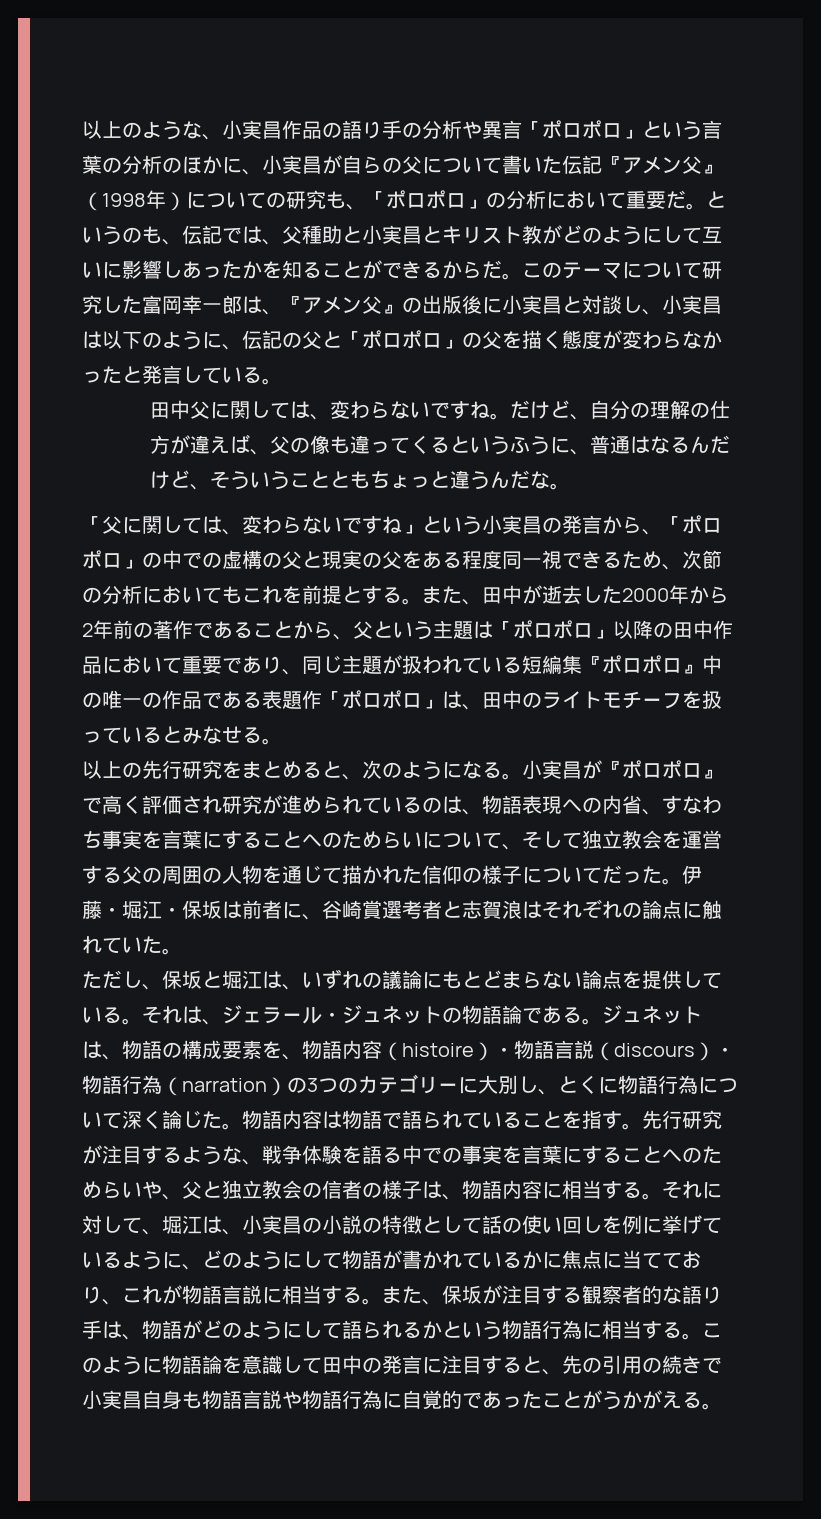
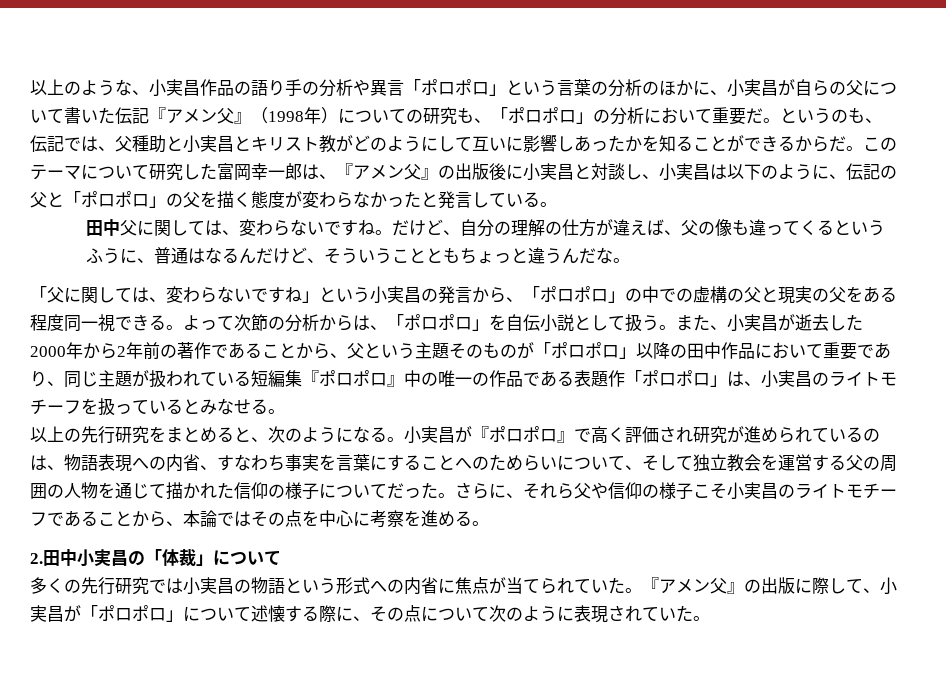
[622,551,682,570] ため、 -> [166,315,234,330] 。よって
[142,585,522,605] においてもこれを前提とする。また、田中 -> [319,314,778,332] からは、「ポロポロ」を自伝小説として扱う。また、小実昌
[473,621,493,639] は -> [449,342,534,359] そのものが
[482,690,522,709] 田中 -> [761,370,812,388] 小実昌
[682,865,702,884] [82,899,722,920] [82,936,182,955] [82,969,722,990] [82,1005,702,1025] [82,1040,735,1061] [82,1074,738,1096] [82,1110,722,1130] [82,1145,722,1165] [82,1180,722,1200] [82,1215,722,1235] [82,1250,702,1270] [82,1285,722,1305] [82,1320,722,1340] [82,1355,722,1375] [82,1390,702,1410] 伊藤・堀江・保坂は前者に、谷崎賞選考者と志賀浪はそれぞれの論点に触れていた。 // ただし、保坂と堀江は、いずれの議論にもとどまらない論点を提供している。それは、ジェラール・ジュネットの物語論である。ジュネットは、物語の構成要素を、物語内容（histoire）・物語言説（discours）・物語行為（narration）の3つのカテゴリーに大別し、とくに物語行為について深く論じた。物語内容は物語で語られていることを指す。先行研究が注目するような、戦争体験を語る中での事実を言葉にすることへのためらいや、父と独立教会の信者の様子は、物語内容に相当する。それに対して、堀江は、小実昌の小説の特徴として話の使い回しを例に挙げているように、どのようにして物語が書かれているかに焦点に当てており、これが物語言説に相当する。また、保坂が注目する観察者的な語り手は、物語がどのようにして語られるかという物語行為に相当する。このように物語論を意識して田中の発言に注目すると、先の引用の続きで小実昌自身も物語言説や物語行為に自覚的であったことがうかがえる -> [455,482,897,500] [30,510,489,528] [30,549,281,567] [30,577,897,595] [30,605,693,623] さらに、それら父や信仰の様子こそ小実昌のライトモチーフであることから、本論ではその点を中心に考察を進める。 // 2.田中小実昌の「体裁」について // 多くの先行研究では小実昌の物語という形式への内省に焦点が当てられていた。『アメン父』の出版に際して、小実昌が「ポロポロ」について述懐する際に、その点について次のように表現されていた

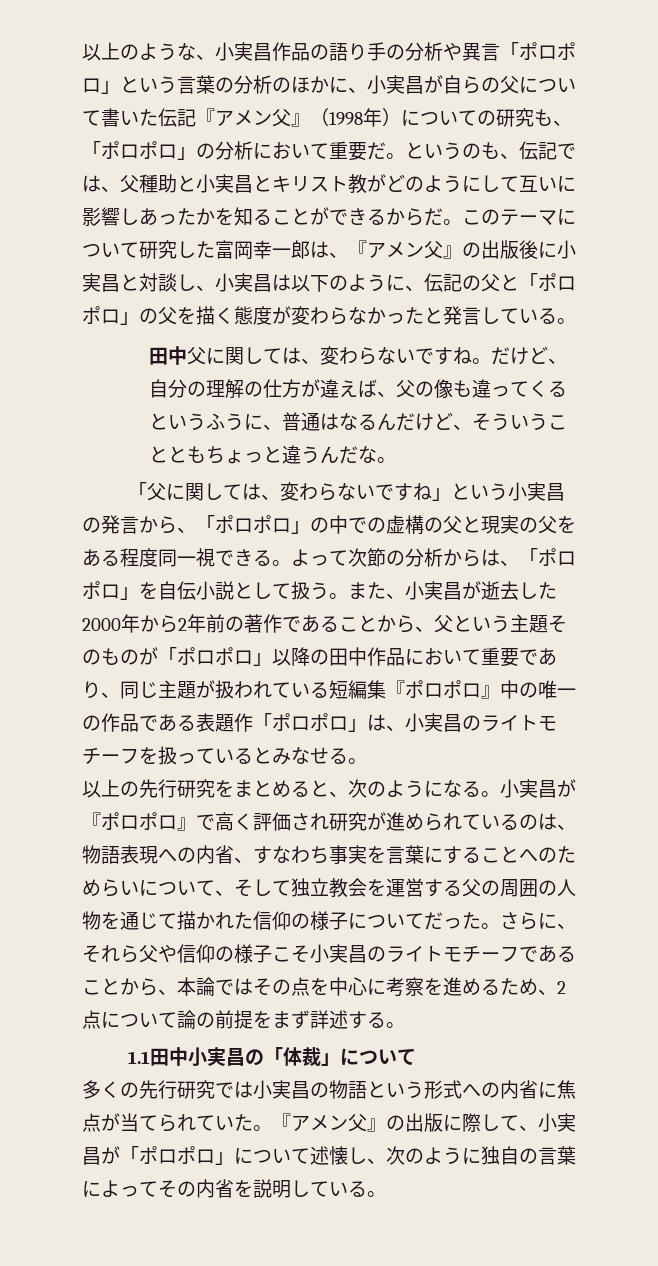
[472,521,489,526] [30,553,43,564] 。 // 2. -> [500,978,566,995] [82,1010,405,1029] [127,1051,150,1064] ため、2点について論の前提をまず詳述する。 // 1.1
[285,605,693,623] する際に、その点について次のように表現されていた -> [348,1146,576,1165] [82,1179,367,1198] し、次のように独自の言葉によってその内省を説明している

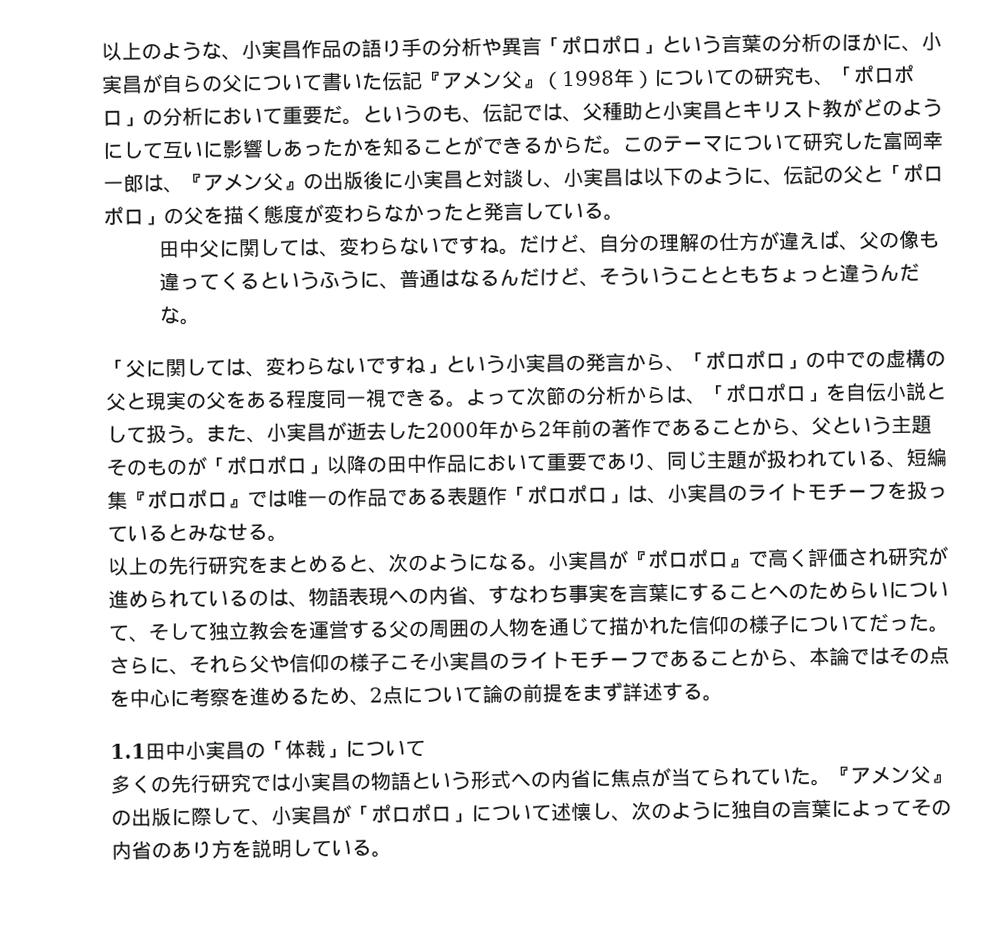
(329, 690) none -> [886,461,907,469] 、
[500,680,538,699] 中の -> [247,489,288,509] では
(234, 1188) none -> [151,839,232,860] のあり方

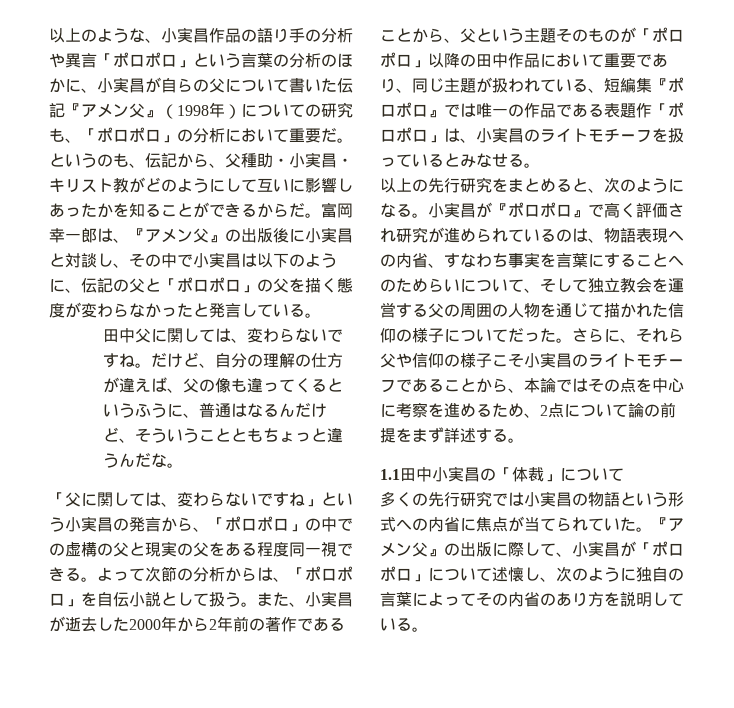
[522,103,563,122] では -> [177,153,209,168] から
[642,100,743,120] と小実昌と -> [273,152,353,168] ・小実昌・
[622,131,883,153] このテーマについて研究した -> (321, 215) none
(564, 185) none -> [129,253,193,268] その中で

